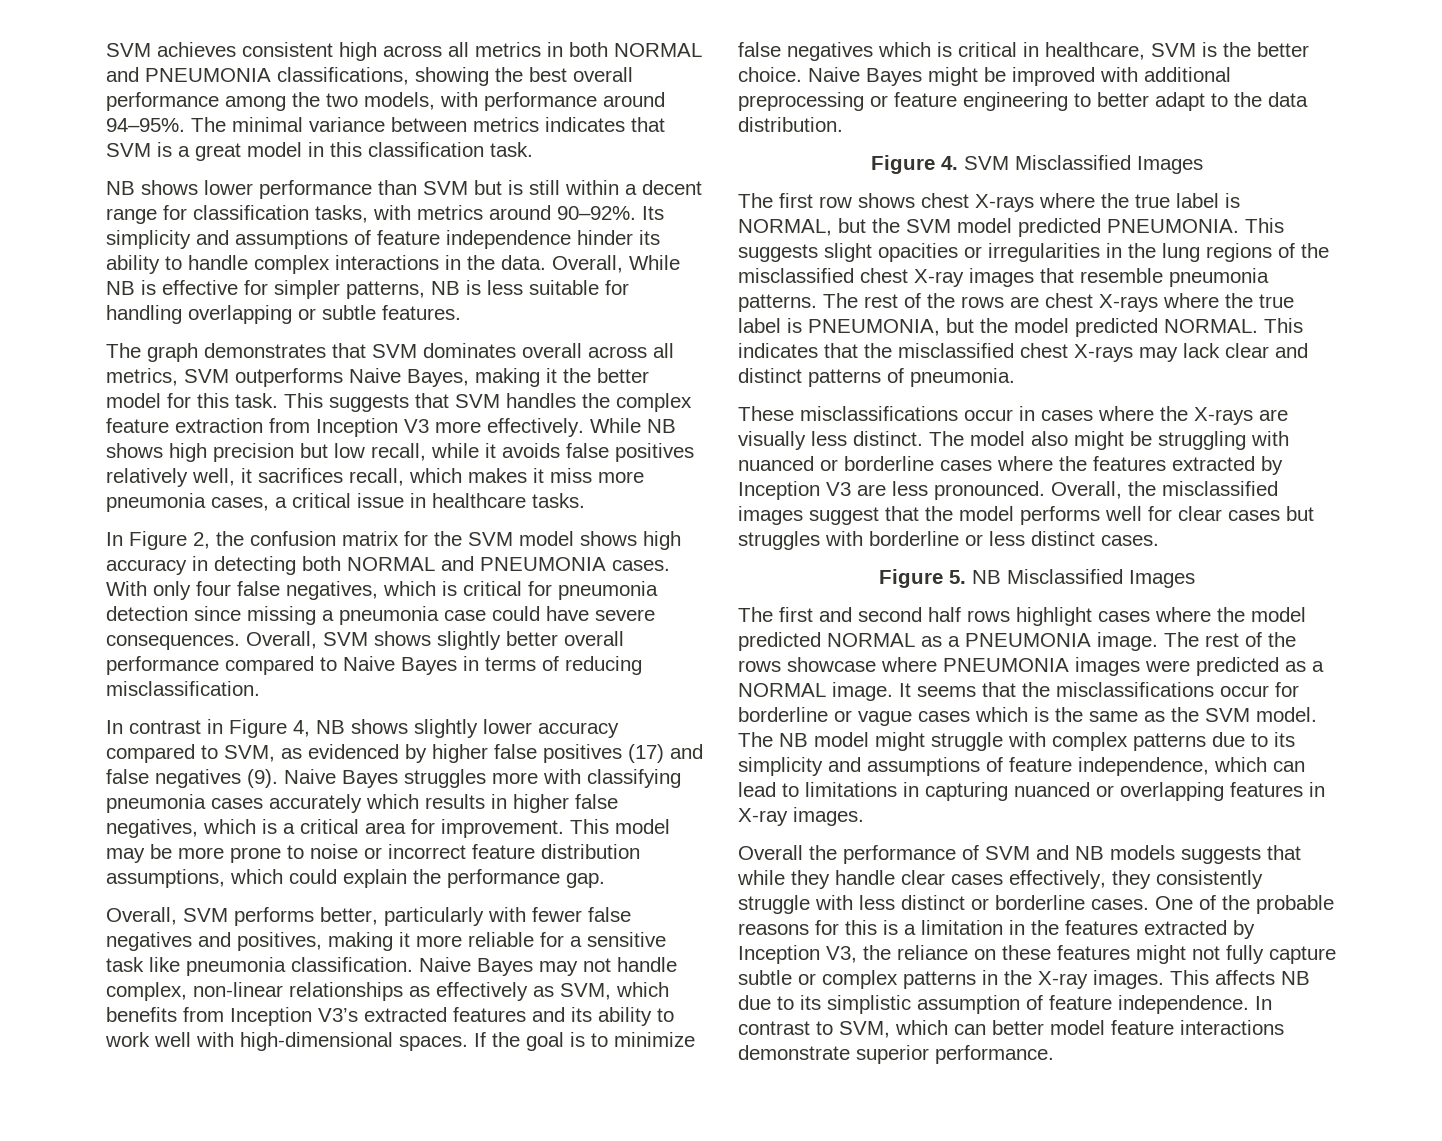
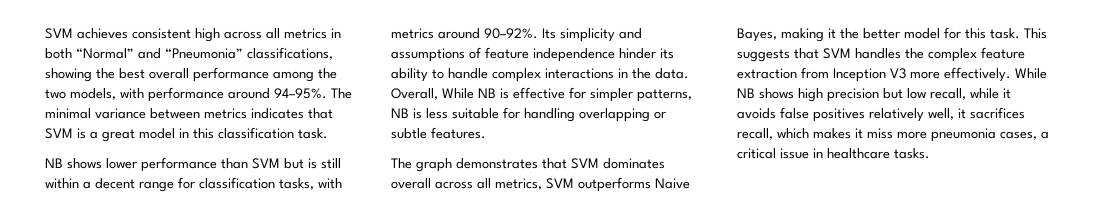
[614,43,702,57] [106,67,271,82] NORMAL and PNEUMONIA -> [76,48,243,59] “Normal” and “Pneumonia”
[106,531,681,550] [106,556,670,575] [106,581,658,600] [106,606,655,625] [106,631,624,650] [106,656,642,675] [106,681,260,696] [106,719,619,738] [106,744,703,763] [106,769,681,788] [106,794,618,813] [106,819,670,838] [106,844,640,863] [106,869,605,888] [106,907,631,926] [106,932,666,951] [106,957,677,976] [106,982,669,1001] [106,1007,674,1026] [105,1032,695,1051] [738,42,1309,61] [738,67,1231,86] [738,92,1308,111] [738,117,843,132] [871,155,1203,174] [738,193,1240,212] [738,218,1284,237] [738,243,1329,262] [738,268,1269,287] [738,293,1294,312] [738,318,1303,337] [738,343,1308,362] [738,368,1015,387] [738,406,1288,425] [738,431,1289,450] [738,456,1283,475] [738,481,1278,500] [738,506,1314,525] [738,531,1159,550] [879,569,1195,588] [738,607,1306,626] [738,632,1296,651] [738,657,1324,676] [738,682,1299,701] [738,707,1317,726] [738,732,1295,751] [738,757,1305,776] [738,782,1325,801] [738,807,864,826] [738,845,1301,864] [737,870,1263,889] [738,895,1334,914] [738,920,1255,939] [738,945,1336,964] [738,970,1310,989] [738,995,1272,1014] [738,1020,1284,1038] [738,1045,1054,1064] // In Figure 2, the confusion matrix for the SVM model shows high accuracy in detecting both NORMAL and PNEUMONIA cases. With only four false negatives, which is critical for pneumonia detection since missing a pneumonia case could have severe consequences. Overall, SVM shows slightly better overall performance compared to Naive Bayes in terms of reducing misclassification. // In contrast in Figure 4, NB shows slightly lower accuracy compared to SVM, as evidenced by higher false positives (17) and false negatives (9). Naive Bayes struggles more with classifying pneumonia cases accurately which results in higher false negatives, which is a critical area for improvement. This model may be more prone to noise or incorrect feature distribution assumptions, which could explain the performance gap. // Overall, SVM performs better, particularly with fewer false negatives and positives, making it more reliable for a sensitive task like pneumonia classification. Naive Bayes may not handle complex, non-linear relationships as effectively as SVM, which benefits from Inception V3’s extracted features and its ability to work well with high-dimensional spaces. If the goal is to minimize false negatives which is critical in healthcare, SVM is the better choice. Naive Bayes might be improved with additional preprocessing or feature engineering to better adapt to the data distribution. // Figure 4. SVM Misclassified Images // The first row shows chest X-rays where the true label is NORMAL, but the SVM model predicted PNEUMONIA. This suggests slight opacities or irregularities in the lung regions of the misclassified chest X-ray images that resemble pneumonia patterns. The rest of the rows are chest X-rays where the true label is PNEUMONIA, but the model predicted NORMAL. This indicates that the misclassified chest X-rays may lack clear and distinct patterns of pneumonia. // These misclassifications occur in cases where the X-rays are visually less distinct. The model also might be struggling with nuanced or borderline cases where the features extracted by Inception V3 are less pronounced. Overall, the misclassified images suggest that the model performs well for clear cases but struggles with borderline or less distinct cases. // Figure 5. NB Misclassified Images // The first and second half rows highlight cases where the model predicted NORMAL as a PNEUMONIA image. The rest of the rows showcase where PNEUMONIA images were predicted as a NORMAL image. It seems that the misclassifications occur for borderline or vague cases which is the same as the SVM model. The NB model might struggle with complex patterns due to its simplicity and assumptions of feature independence, which can lead to limitations in capturing nuanced or overlapping features in X-ray images. // Overall the performance of SVM and NB models suggests that while they handle clear cases effectively, they consistently struggle with less distinct or borderline cases. One of the probable reasons for this is a limitation in the features extracted by Inception V3, the reliance on these features might not fully capture subtle or complex patterns in the X-ray images. This affects NB due to its simplistic assumption of feature independence. In contrast to SVM, which can better model feature interactions demonstrate superior performance. -> (930, 153) none

